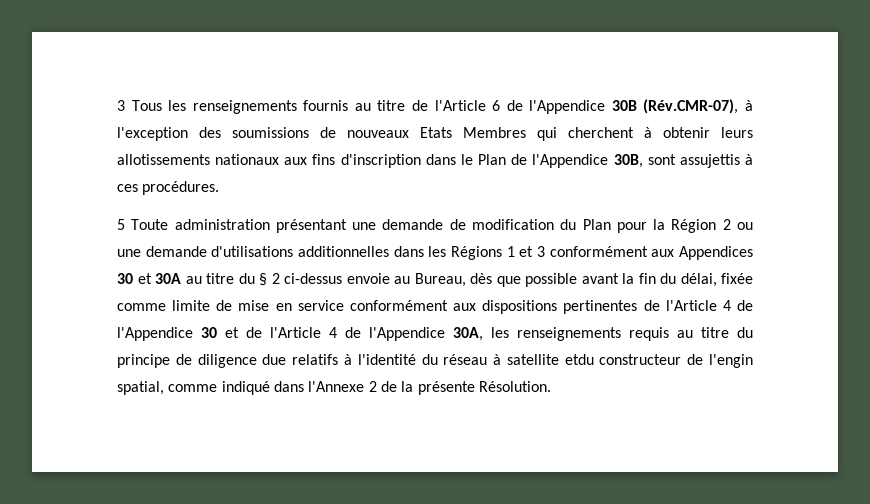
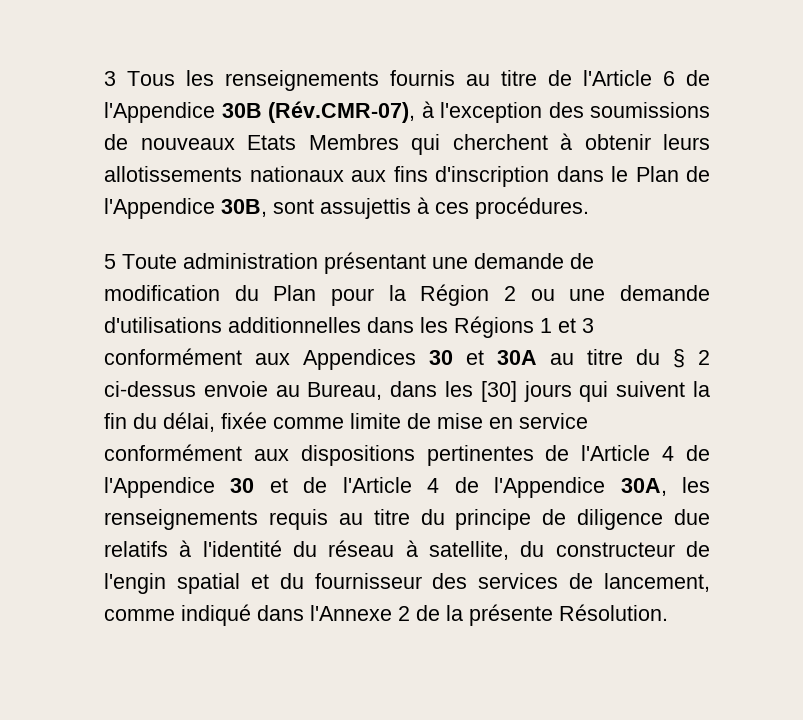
[470,273,619,287] dès que possible avant -> [390,381,686,402] dans les [30] jours qui suivent
[506,354,594,365] satellite etdu -> [429,541,545,560] satellite, du
[117,381,164,395] spatial, -> [176,573,710,594] spatial et du fournisseur des services de lancement,

